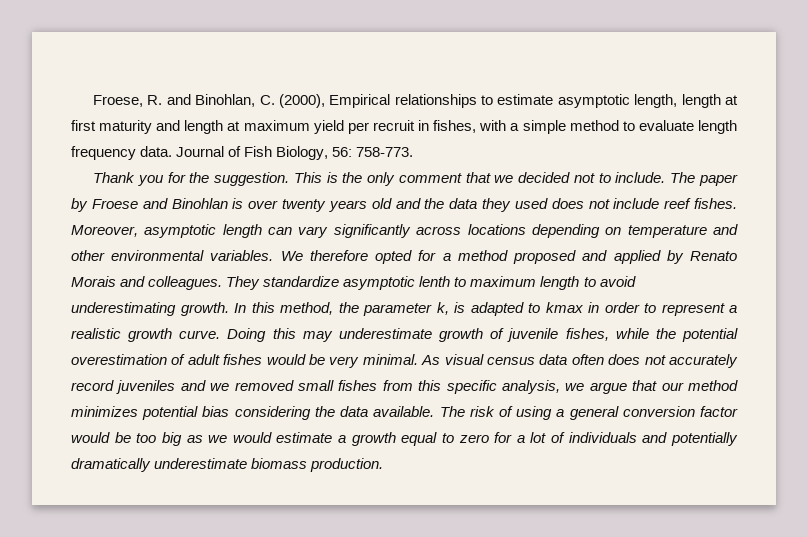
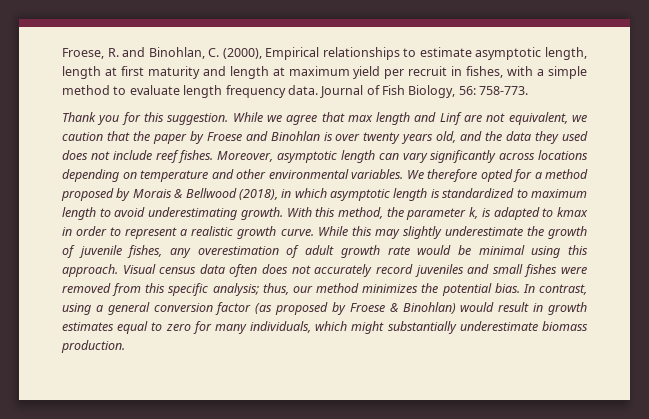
[189,172,696,186] the suggestion. This is the only comment that we decided not to include. The -> [143,112,587,125] [62,131,150,141] this suggestion. While we agree that max length and Linf are not equivalent, we caution that the
[371,198,392,209] old -> [436,131,457,143] old,
[582,250,738,264] [71,276,451,290] and applied by Renato Morais and colleagues. They standardize asymptotic lenth -> [116,188,515,201] by Morais & Bellwood (2018), in which asymptotic length is standardized
[234,303,246,313] In -> [286,207,312,217] With
[227,328,267,342] Doing -> [317,226,348,236] While
[338,328,432,339] underestimate -> [402,226,544,239] slightly underestimate the
[615,328,738,342] [71,354,484,368] while the potential overestimation of adult fishes would be very minimal. As visual -> [170,245,588,258] [62,264,156,277] any overestimation of adult growth rate would be minimal using this approach. Visual
[210,380,738,394] [71,406,513,420] we removed small fishes from this specific analysis, we argue that our method minimizes potential bias considering the data available. The risk of -> [492,264,588,277] [62,283,587,296] small fishes were removed from this specific analysis; thus, our method minimizes the potential bias. In contrast,
[71,432,739,446] [71,458,151,472] would be too big as we would estimate a growth equal to zero for a lot of individuals and potentially dramatically -> [255,302,587,315] [62,321,457,334] (as proposed by Froese & Binohlan) would result in growth estimates equal to zero for many individuals, which might substantially

